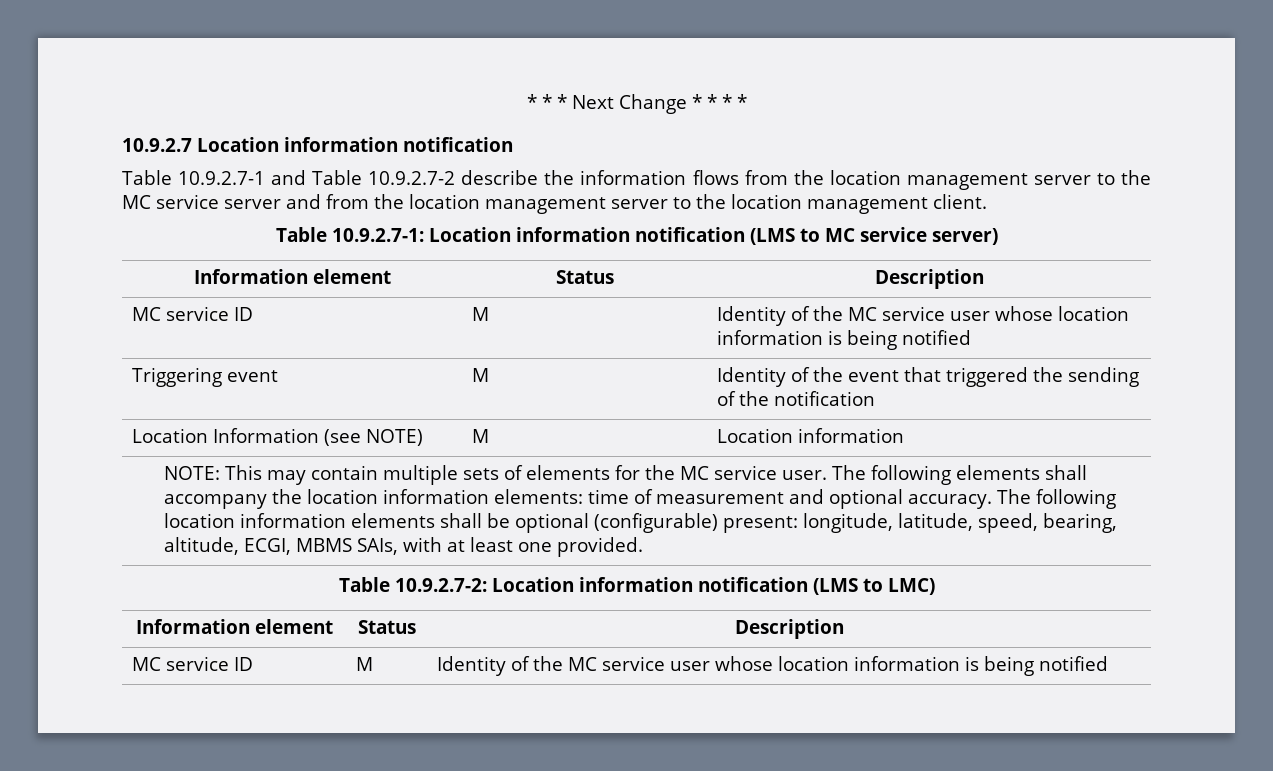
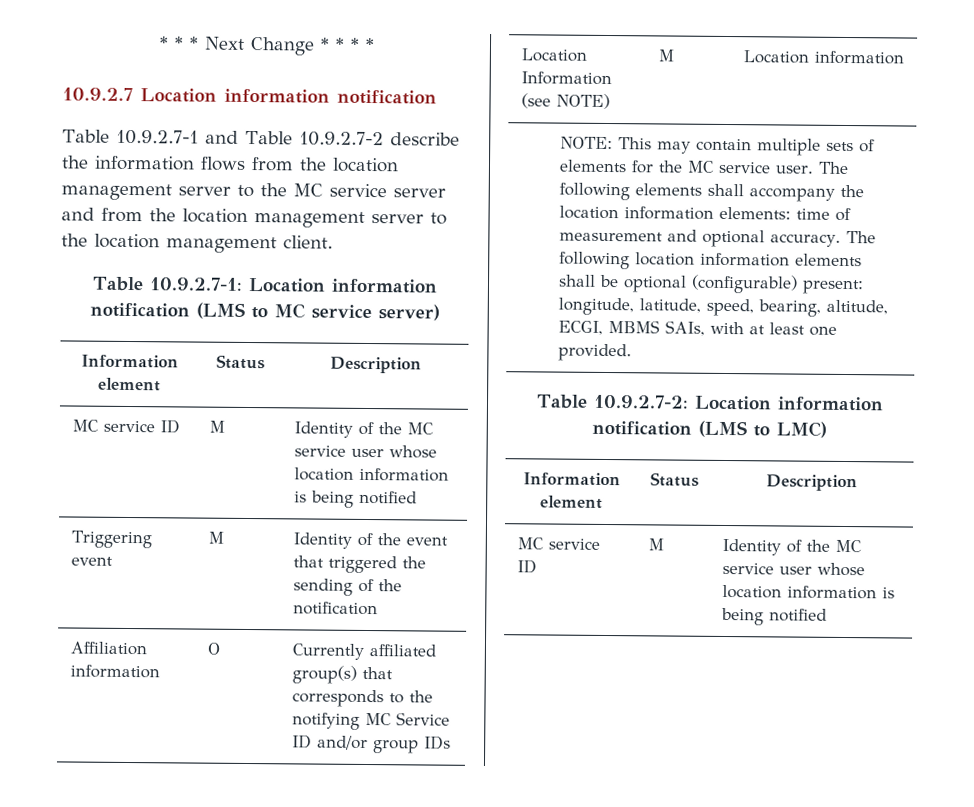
(876, 398) none -> [69,641,147,656] [69,664,160,679] [206,642,220,655] [291,643,436,660] [291,665,393,684] [291,689,433,708] [291,712,450,730] [291,734,451,754] // Affiliation information | O | Currently affiliated group(s) that corresponds to the notifying MC Service ID and/or group IDs

